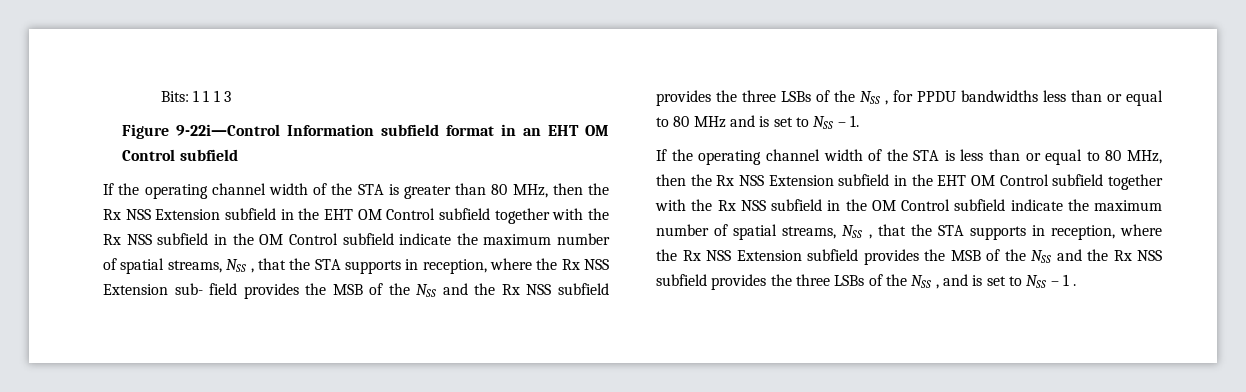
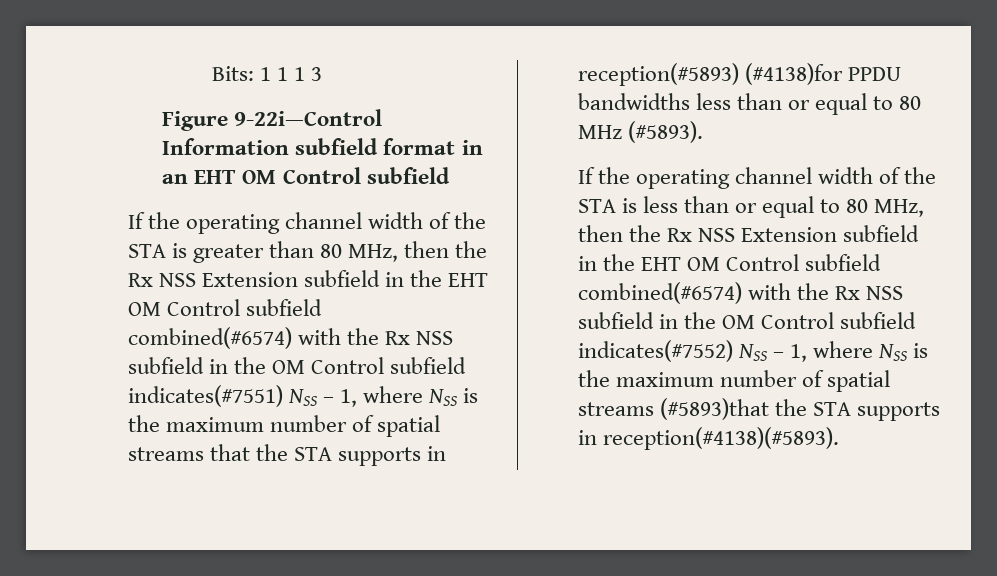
[494,208,550,224] together -> [127,327,292,349] combined(#6574)
[399,233,611,245] [103,258,609,274] [103,283,610,299] [656,90,914,106] indicate the maximum number of spatial streams, NSS , that the STA supports in reception, where the Rx NSS Extension sub- field provides the MSB of the NSS and the Rx NSS subfield provides the three LSBs of the NSS , for -> [127,385,479,407] [127,415,440,437] [127,444,447,466] [577,63,843,86] indicates(#7551) NSS – 1, where NSS is the maximum number of spatial streams that the STA supports in reception(#5893) (#4138)for
[730,115,860,129] and is set to NSS – 1. -> [627,121,703,143] (#5893).
[1108,174,1163,190] together -> [577,282,742,304] combined(#6574)
[1010,199,1162,211] [656,224,1162,240] [656,249,1162,265] [656,274,1077,290] indicate the maximum number of spatial streams, NSS , that the STA supports in reception, where the Rx NSS Extension subfield provides the MSB of the NSS and the Rx NSS subfield provides the three LSBs of the NSS , and is set to NSS – 1 . -> [577,340,929,362] [577,370,890,392] [577,398,940,421] [577,427,839,450] indicates(#7552) NSS – 1, where NSS is the maximum number of spatial streams (#5893)that the STA supports in reception(#4138)(#5893).

